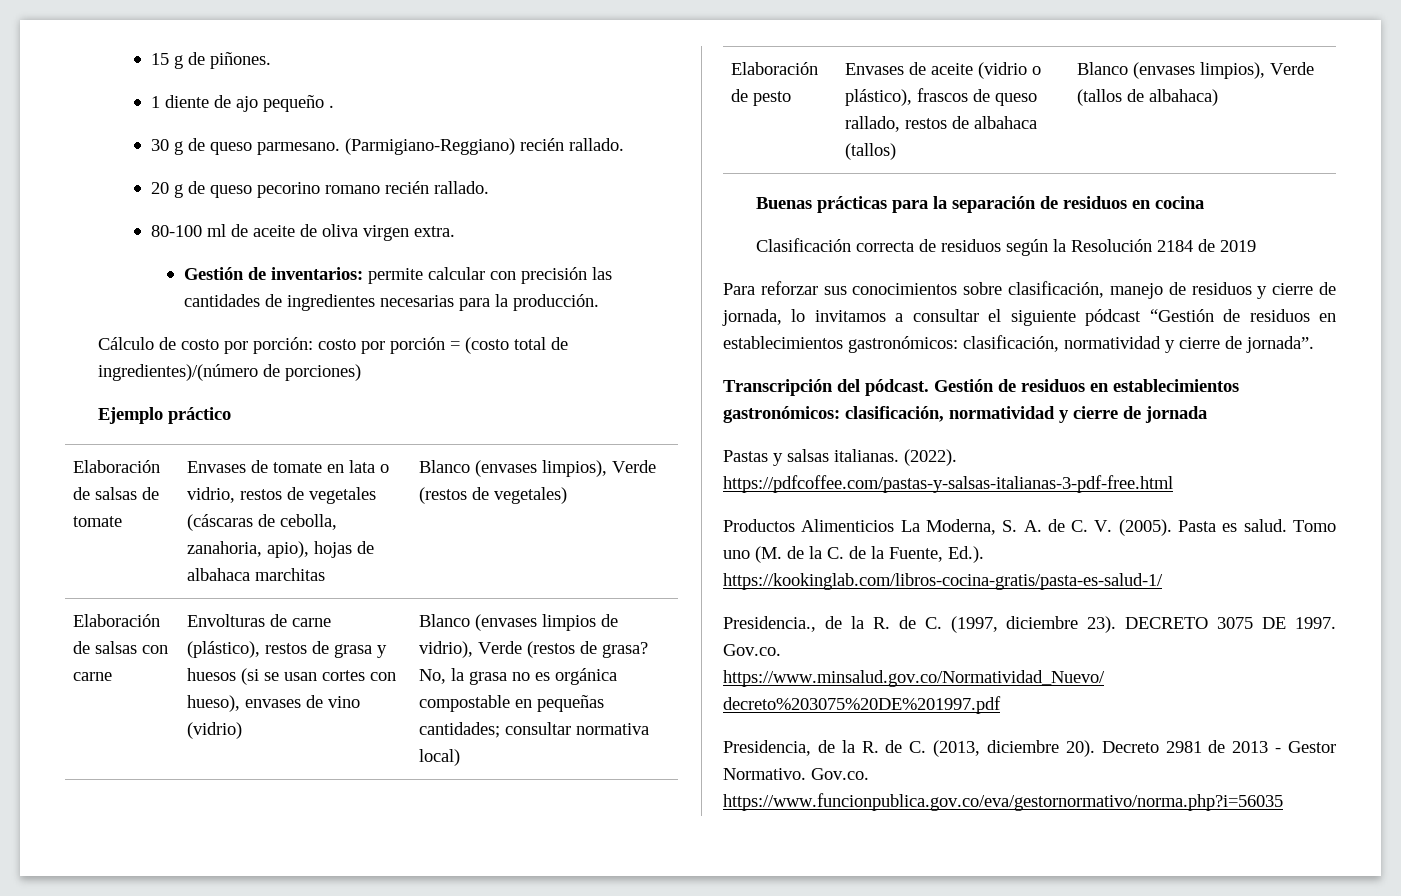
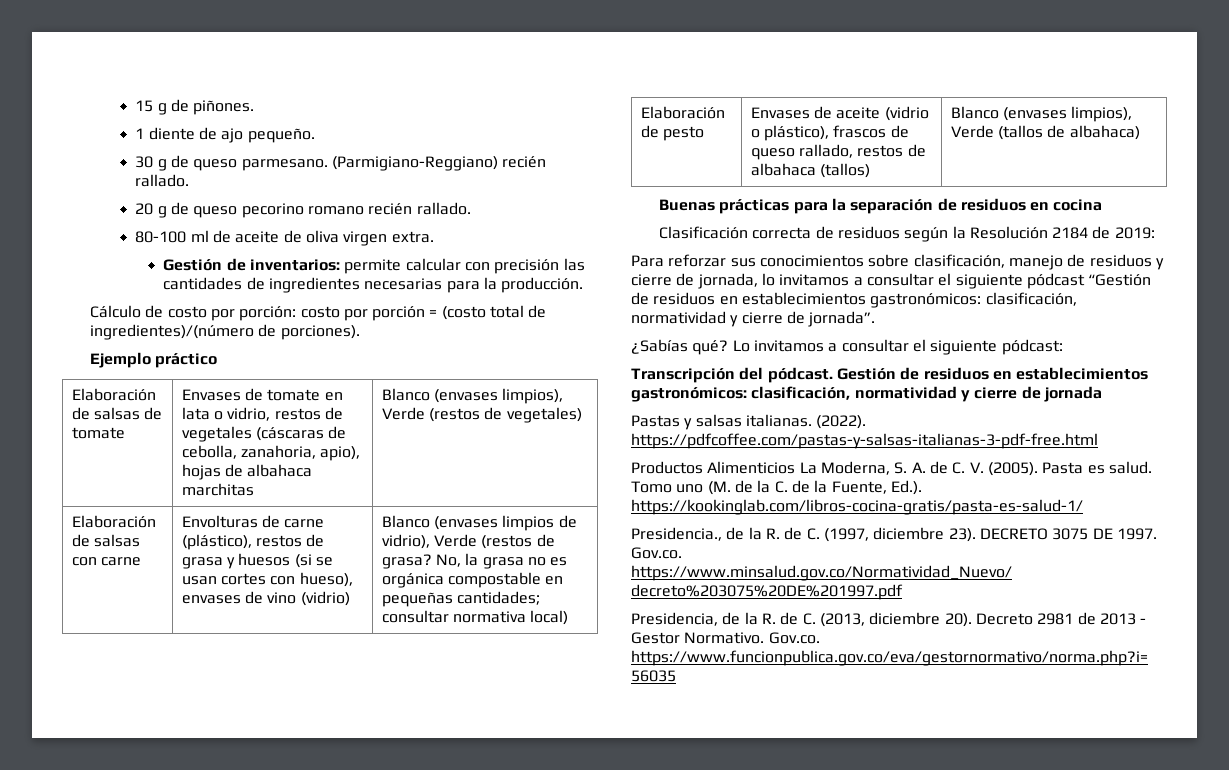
[262,95,334,112] pequeño . -> [247,128,315,143] pequeño.
[284,364,361,381] porciones) -> [280,325,360,340] porciones).
[1219,240,1256,252] 2019 -> [1114,227,1155,239] 2019:
(1314, 344) none -> [631,339,1063,355] // ¿Sabías qué? Lo invitamos a consultar el siguiente pódcast:

